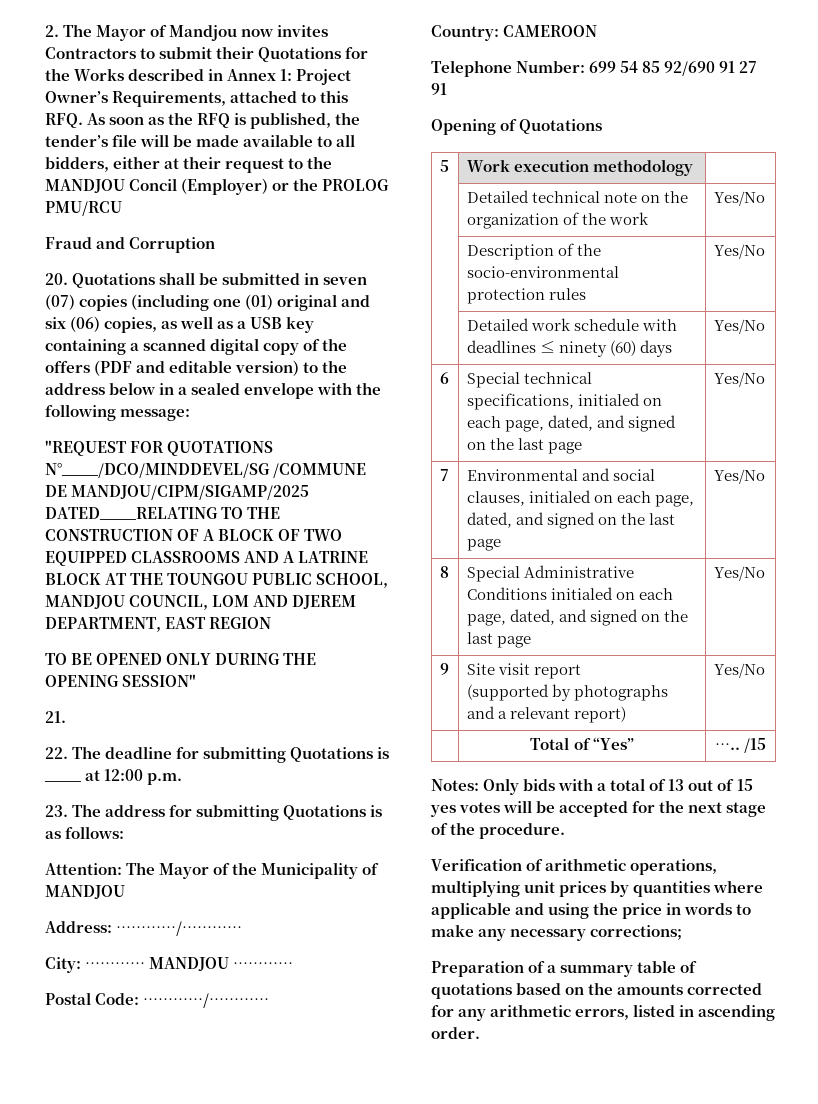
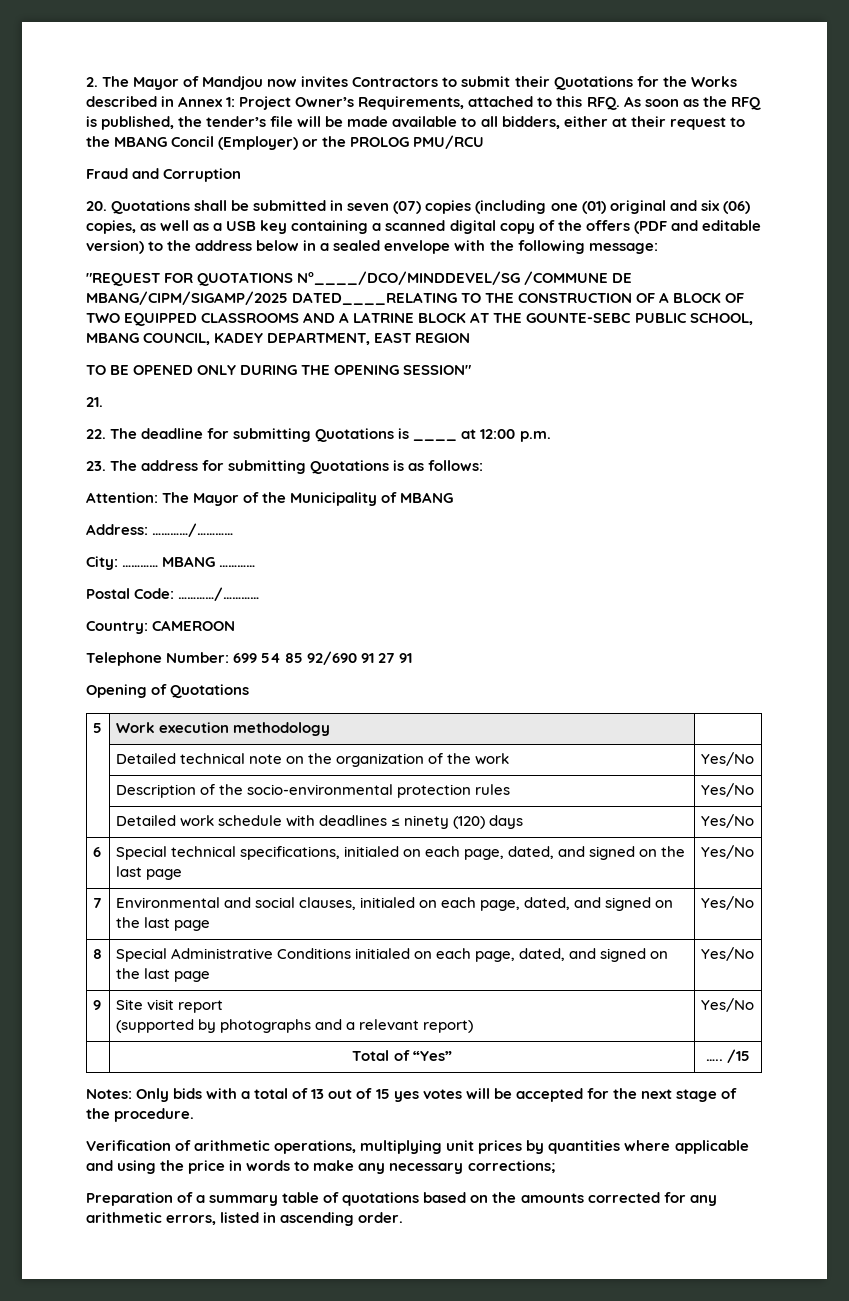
[45,179,125,193] MANDJOU -> [114,136,168,147] MBANG
[71,485,310,500] MANDJOU/CIPM/SIGAMP/2025 -> [86,291,288,305] MBANG/CIPM/SIGAMP/2025
[167,573,249,585] TOUNGOU -> [526,313,631,323] GOUNTE-SEBC
[45,595,357,610] MANDJOU COUNCIL, LOM AND DJEREM -> [86,332,264,345] MBANG COUNCIL, KADEY
[45,885,125,899] MANDJOU -> [400,492,454,503] MBANG
[149,957,230,971] MANDJOU -> [162,556,216,567] MBANG
[610,340,637,356] (60) -> [453,816,486,829] (120)

